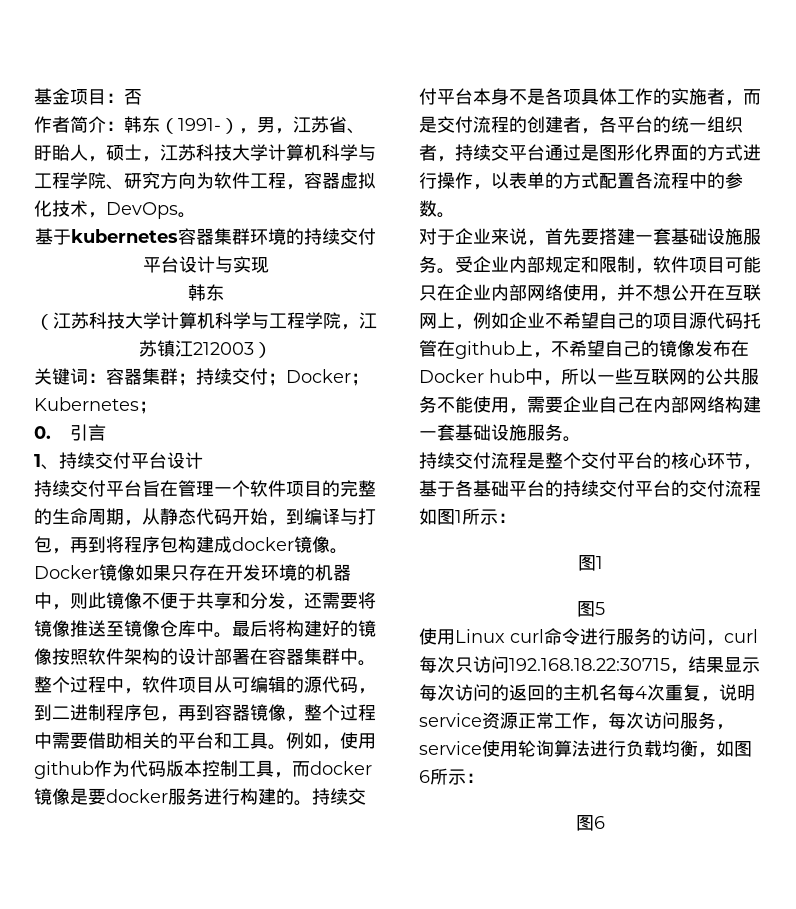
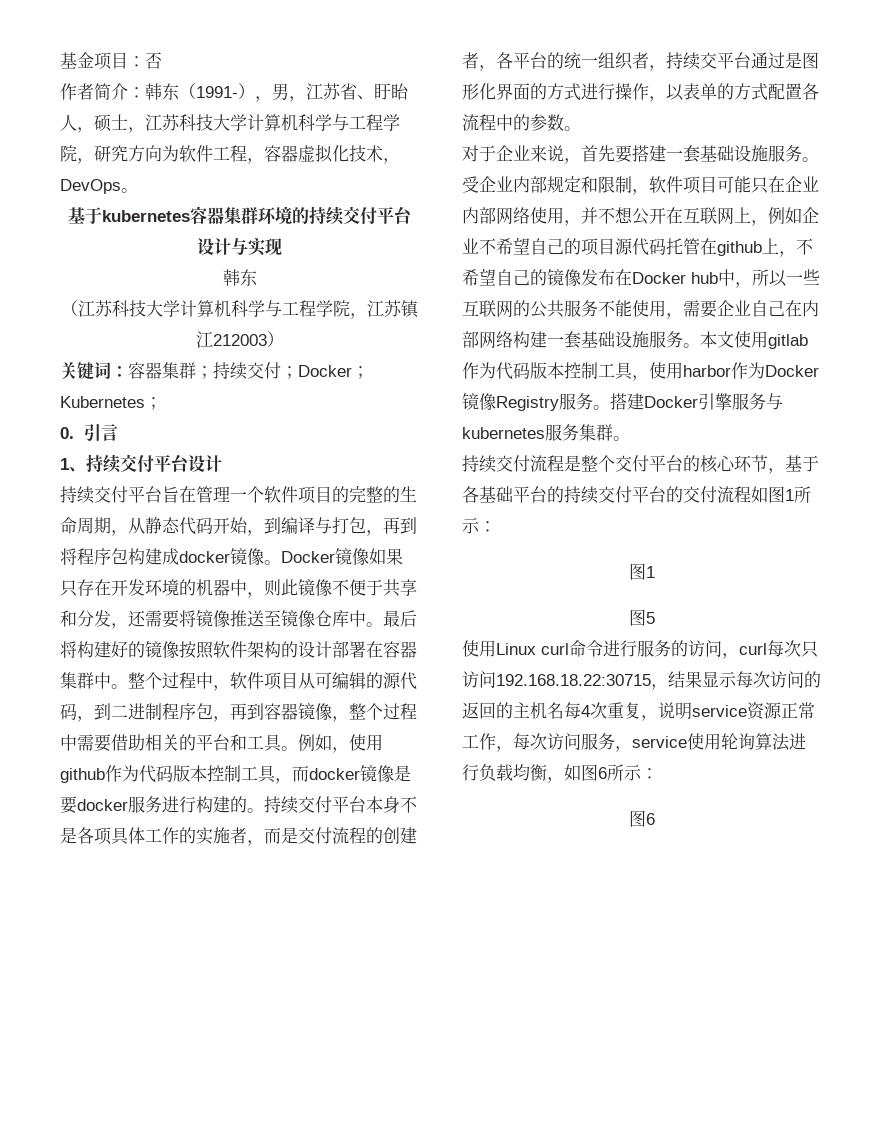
[106,184,124,190] 、 -> [77,158,94,164] ，
(581, 439) none -> [700,331,808,349] [462,362,819,381] [462,392,783,411] [462,424,630,441] 本文使用gitlab作为代码版本控制工具，使用harbor作为Docker镜像Registry服务。搭建Docker引擎服务与kubernetes服务集群。

